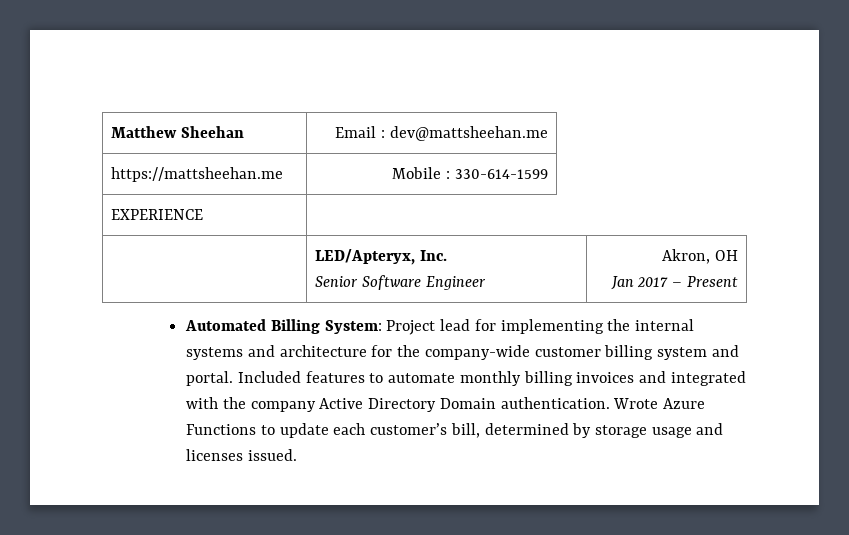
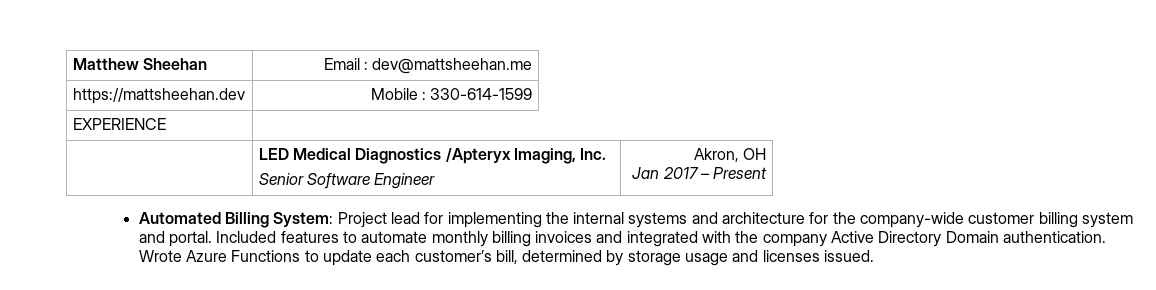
[111,167,284,182] https://mattsheehan.me -> [72,88,245,104] https://mattsheehan.dev
[315,249,416,265] LED/Apteryx, -> [258,148,576,164] LED Medical Diagnostics /Apteryx Imaging,

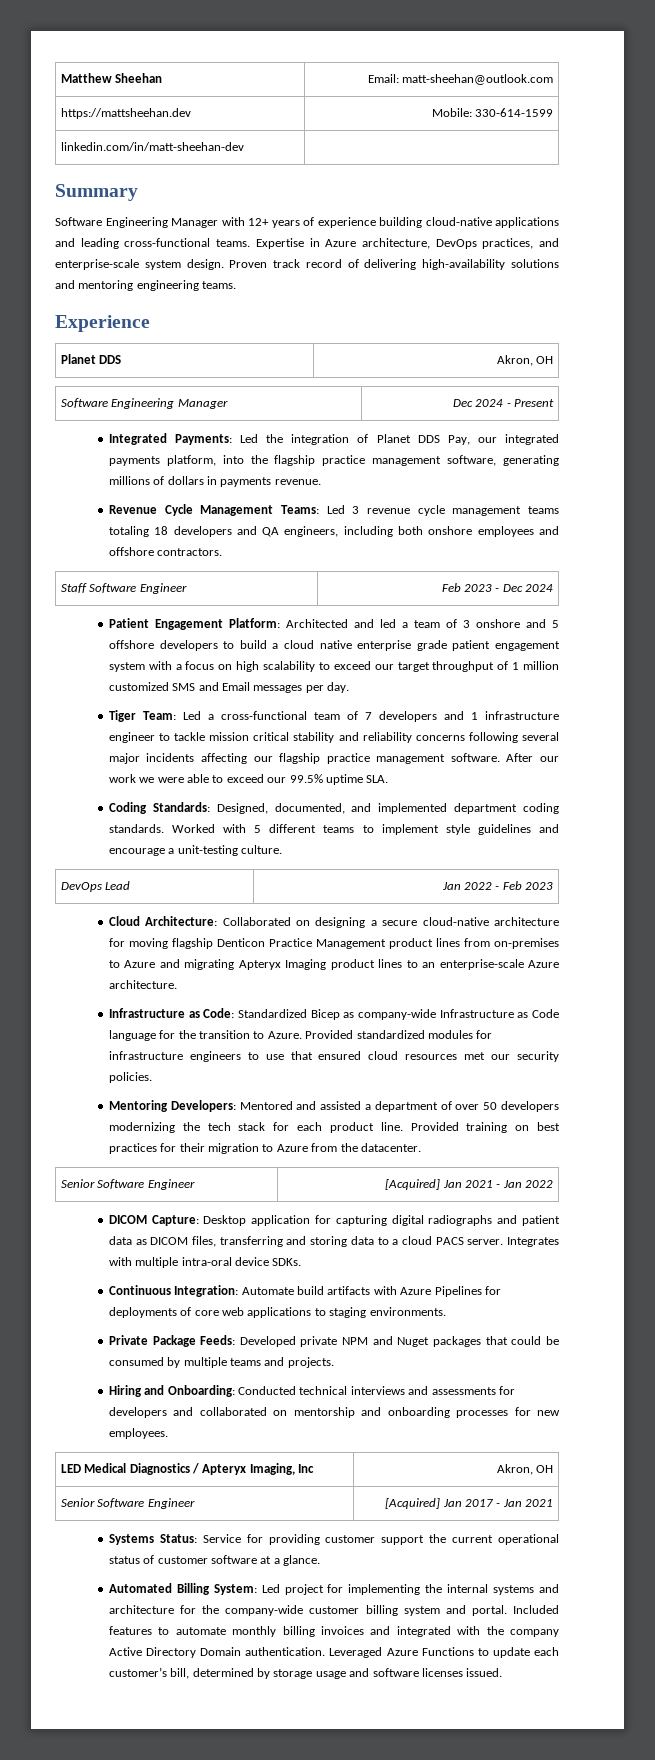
[323,58,533,74] Email : dev@mattsheehan.me -> [367,74,554,85] Email: matt-sheehan@outlook.com
[370,88,427,100] Mobile : -> [431,108,472,117] Mobile:
[72,118,166,130] [258,148,607,164] [258,173,436,189] [694,148,767,162] [632,167,768,179] EXPERIENCE // | LED Medical Diagnostics /Apteryx Imaging, Inc. // Senior Software Engineer | Akron, OH // Jan 2017 – Present -> [60,142,244,151] [55,184,138,201] [55,217,559,228] [55,238,559,249] [55,259,559,270] [55,280,237,291] [55,315,150,332] [60,354,122,364] [496,355,554,366] [60,398,228,409] [452,399,555,407] [108,433,559,445] [108,455,560,466] [108,476,321,487] [108,504,559,516] [108,526,559,537] [108,547,223,556] [60,583,187,594] [441,583,554,592] [108,618,560,630] [108,640,560,651] [108,661,560,672] [108,682,350,693] [108,710,560,722] [108,732,559,743] [108,753,560,764] [108,774,389,785] [108,802,559,814] [108,824,559,835] [108,845,283,856] [60,881,131,892] [441,881,554,890] [108,916,560,928] [108,938,560,949] [108,959,559,970] [108,980,177,989] [108,1008,559,1020] [108,1030,493,1041] [108,1051,560,1062] [108,1072,152,1083] [108,1100,559,1112] [108,1122,561,1133] [108,1143,421,1154] [60,1179,195,1190] [385,1179,554,1190] [108,1215,561,1226] [108,1236,560,1247] [108,1257,302,1268] [108,1285,501,1297] [108,1307,446,1318] [108,1335,559,1347] [108,1357,334,1368] [108,1385,515,1397] [108,1407,560,1418] [108,1428,168,1439] [60,1463,315,1475] [496,1464,554,1475] [60,1498,195,1509] [385,1498,554,1509] [108,1534,559,1545] [108,1555,321,1566] linkedin.com/in/matt-sheehan-dev | // Summary // Software Engineering Manager with 12+ years of experience building cloud-native applications and leading cross-functional teams. Expertise in Azure architecture, DevOps practices, and enterprise-scale system design. Proven track record of delivering high-availability solutions and mentoring engineering teams. // Experience // Planet DDS | Akron, OH // Software Engineering Manager | Dec 2024 - Present // Integrated Payments: Led the integration of Planet DDS Pay, our integrated payments platform, into the flagship practice management software, generating millions of dollars in payments revenue. // Revenue Cycle Management Teams: Led 3 revenue cycle management teams totaling 18 developers and QA engineers, including both onshore employees and offshore contractors. // Staff Software Engineer | Feb 2023 - Dec 2024 // Patient Engagement Platform: Architected and led a team of 3 onshore and 5 offshore developers to build a cloud native enterprise grade patient engagement system with a focus on high scalability to exceed our target throughput of 1 million customized SMS and Email messages per day. // Tiger Team: Led a cross-functional team of 7 developers and 1 infrastructure engineer to tackle mission critical stability and reliability concerns following several major incidents affecting our flagship practice management software. After our work we were able to exceed our 99.5% uptime SLA. // Coding Standards: Designed, documented, and implemented department coding standards. Worked with 5 different teams to implement style guidelines and encourage a unit-testing culture. // DevOps Lead | Jan 2022 - Feb 2023 // Cloud Architecture: Collaborated on designing a secure cloud-native architecture for moving flagship Denticon Practice Management product lines from on-premises to Azure and migrating Apteryx Imaging product lines to an enterprise-scale Azure architecture. // Infrastructure as Code: Standardized Bicep as company-wide Infrastructure as Code language for the transition to Azure. Provided standardized modules for infrastructure engineers to use that ensured cloud resources met our security policies. // Mentoring Developers: Mentored and assisted a department of over 50 developers modernizing the tech stack for each product line. Provided training on best practices for their migration to Azure from the datacenter. // Senior Software Engineer | [Acquired] Jan 2021 - Jan 2022 // DICOM Capture: Desktop application for capturing digital radiographs and patient data as DICOM files, transferring and storing data to a cloud PACS server. Integrates with multiple intra-oral device SDKs. // Continuous Integration: Automate build artifacts with Azure Pipelines for deployments of core web applications to staging environments. // Private Package Feeds: Developed private NPM and Nuget packages that could be consumed by multiple teams and projects. // Hiring and Onboarding: Conducted technical interviews and assessments for developers and collaborated on mentorship and onboarding processes for new employees. // LED Medical Diagnostics / Apteryx Imaging, Inc | Akron, OH // Senior Software Engineer | [Acquired] Jan 2017 - Jan 2021 // Systems Status: Service for providing customer support the current operational status of customer software at a glance.
[337,212,420,228] Project lead -> [261,1584,324,1595] Led project
[138,250,182,262] Wrote -> [329,1647,383,1658] Leveraged
(759, 256) none -> [372,1668,419,1677] software

